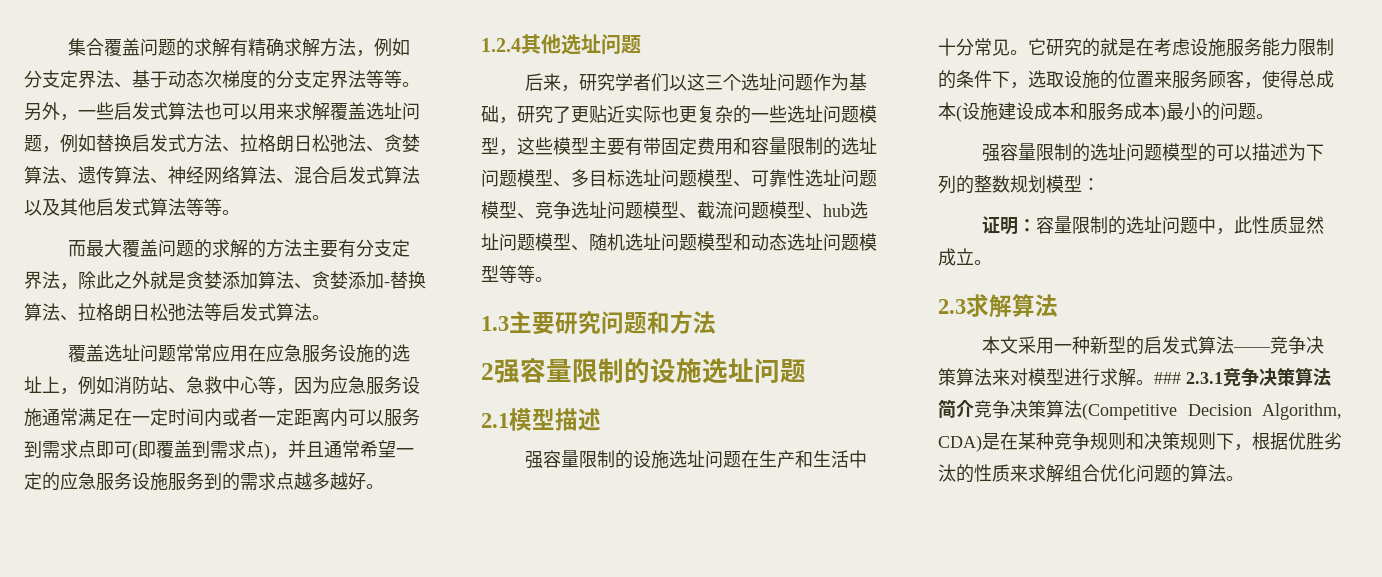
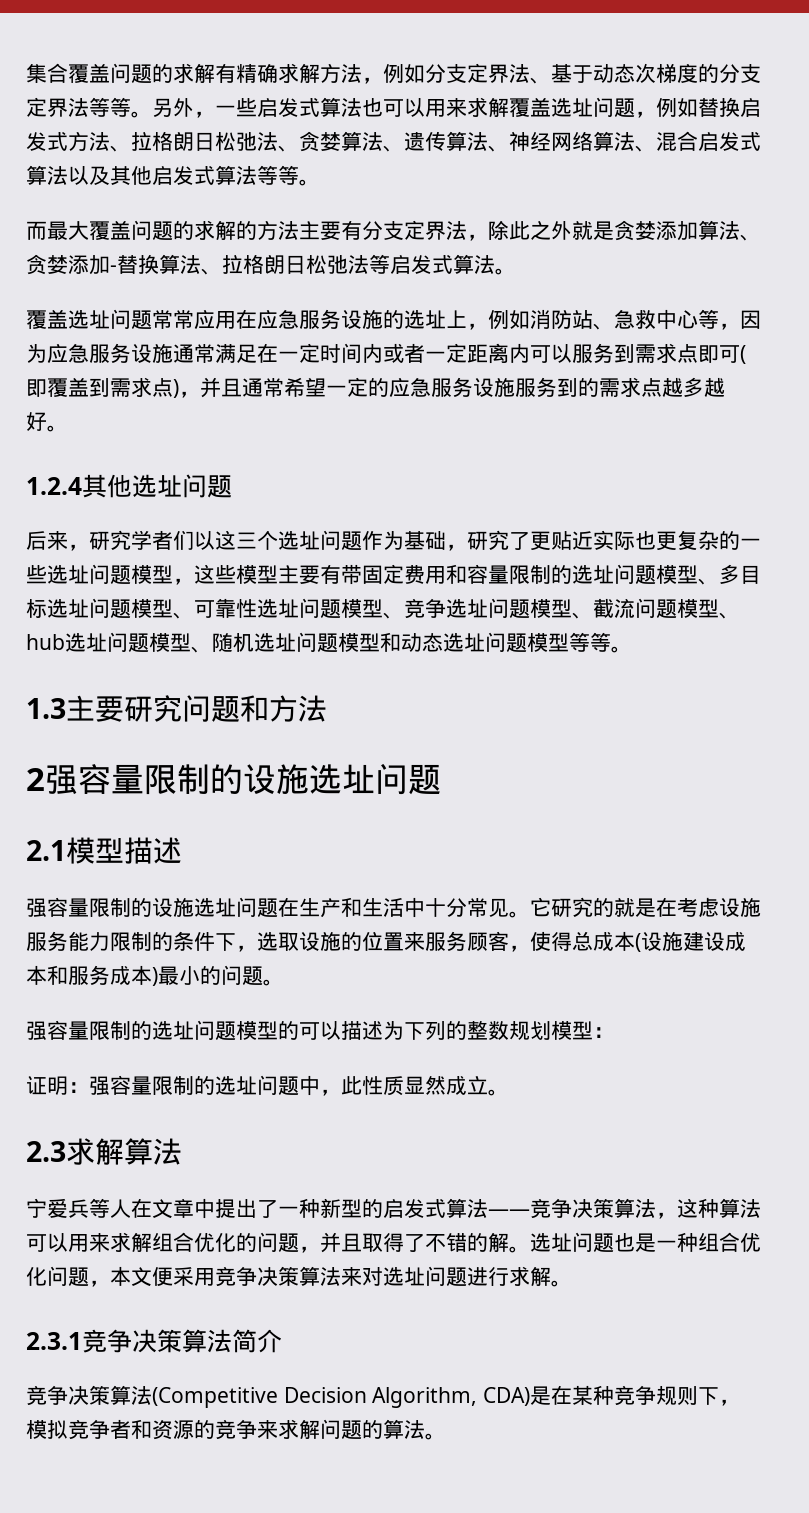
(1037, 225) none -> [89,1076,110,1095] 强
[982,336,1055,354] 本文采用 -> [26,1198,278,1219] 宁爱兵等人在文章中提出了
[992,368,1064,386] 来对模型 -> [656,1198,761,1219] [26,1232,761,1253] [26,1266,467,1287] ，这种算法可以用来求解组合优化的问题，并且取得了不错的解。选址问题也是一种组合优化问题，本文便采用竞争决策算法来对选址问题
[1154,372,1181,384] ### -> (572, 1283) //
(974, 408) none -> (282, 1341) //
[1126,432,1342,451] [938,464,1136,483] 和决策规则下，根据优胜劣汰的性质来求解组合优化 -> [698,1387,741,1406] [26,1419,320,1440] 下，模拟竞争者和资源的竞争来求解

